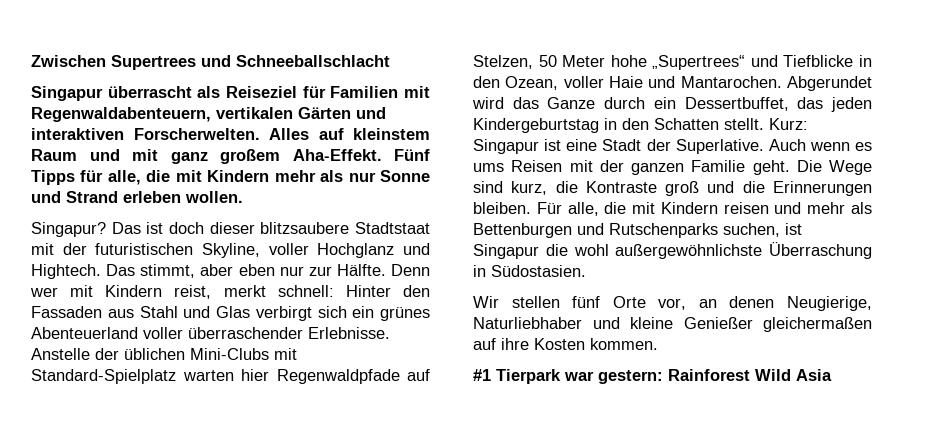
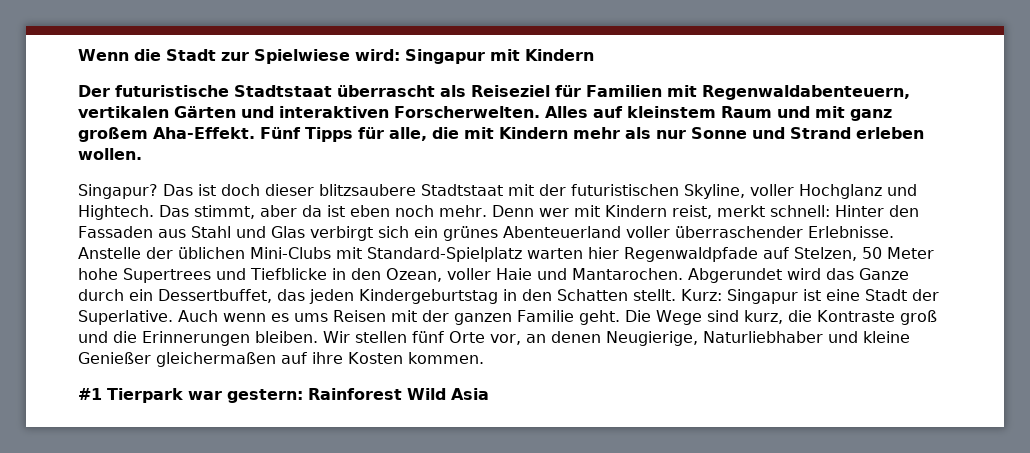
[31,55,390,70] [31,86,103,101] Zwischen Supertrees und Schneeballschlacht // Singapur -> [78,49,594,64] [78,85,332,97] Wenn die Stadt zur Spielwiese wird: Singapur mit Kindern // Der futuristische Stadtstaat
[238,264,386,276] eben nur zur Hälfte. -> [302,205,487,217] da ist eben noch mehr.
[652,55,746,70] „Supertrees“ -> [123,268,211,283] Supertrees
[536,202,872,216] [473,223,802,238] [473,242,872,259] [473,265,586,277] Für alle, die mit Kindern reisen und mehr als Bettenburgen und Rutschenparks suchen, ist Singapur die wohl außergewöhnlichste Überraschung in Südostasien. // -> (318, 337) none

